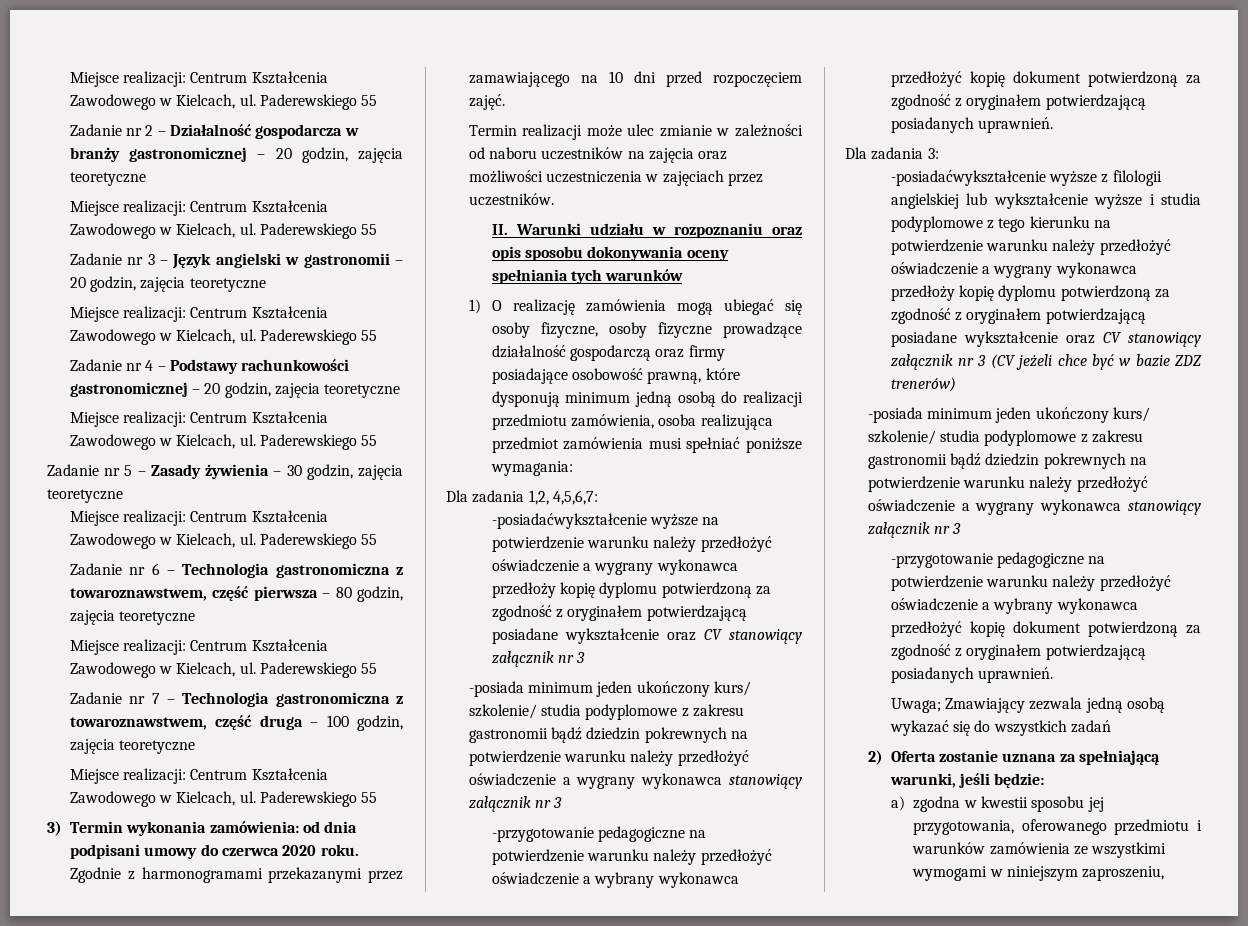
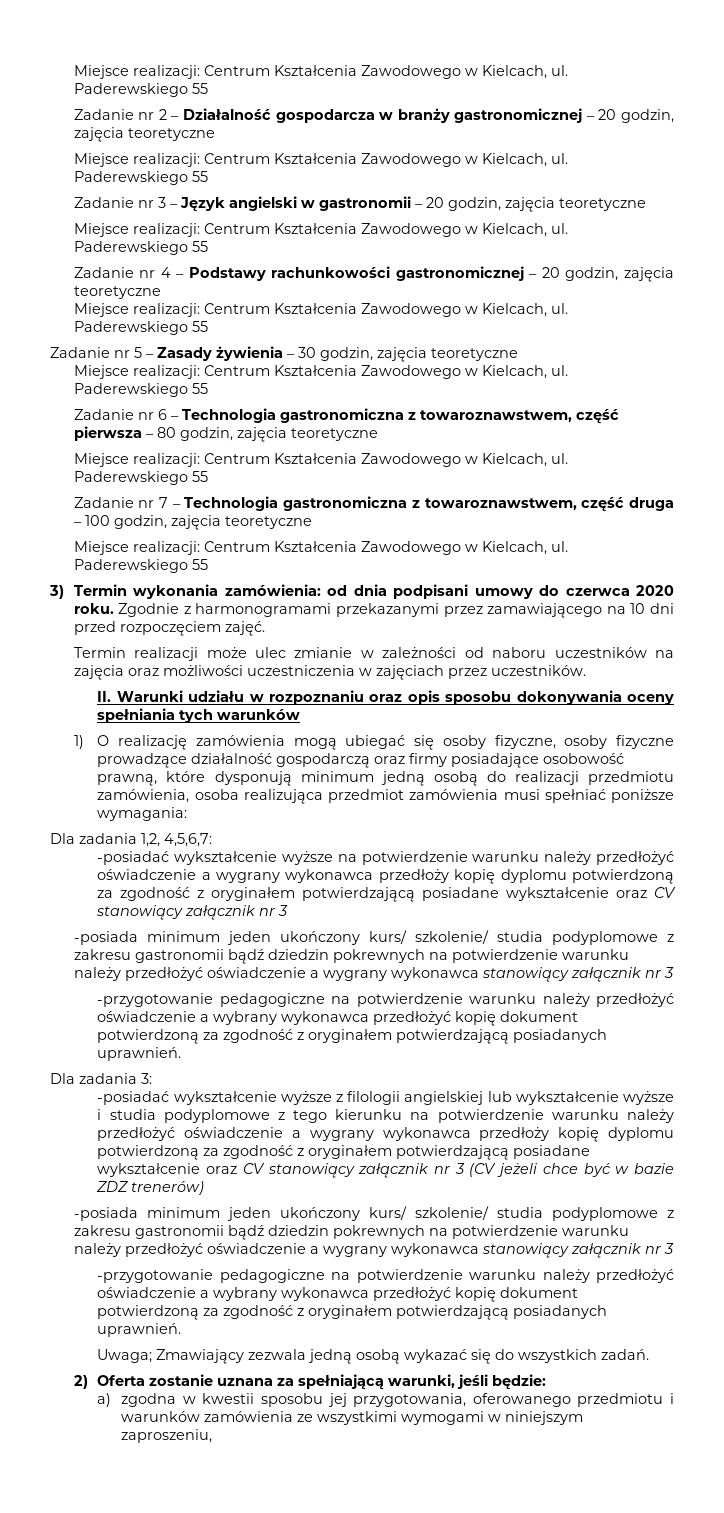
[491,513,647,529] -posiadaćwykształcenie -> [97,851,278,865] -posiadać wykształcenie
[890,170,1046,186] -posiadaćwykształcenie -> [97,1091,277,1105] -posiadać wykształcenie
[1070,720,1111,733] zadań -> [601,1349,650,1360] zadań.

